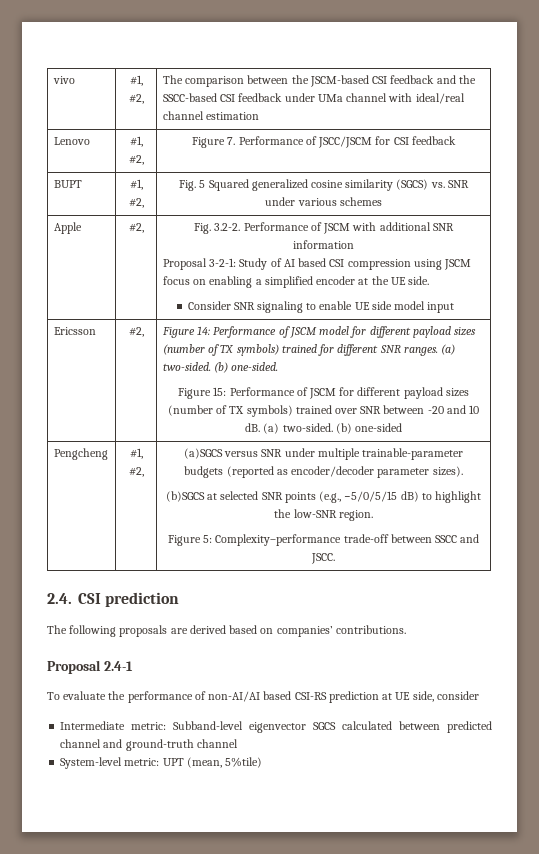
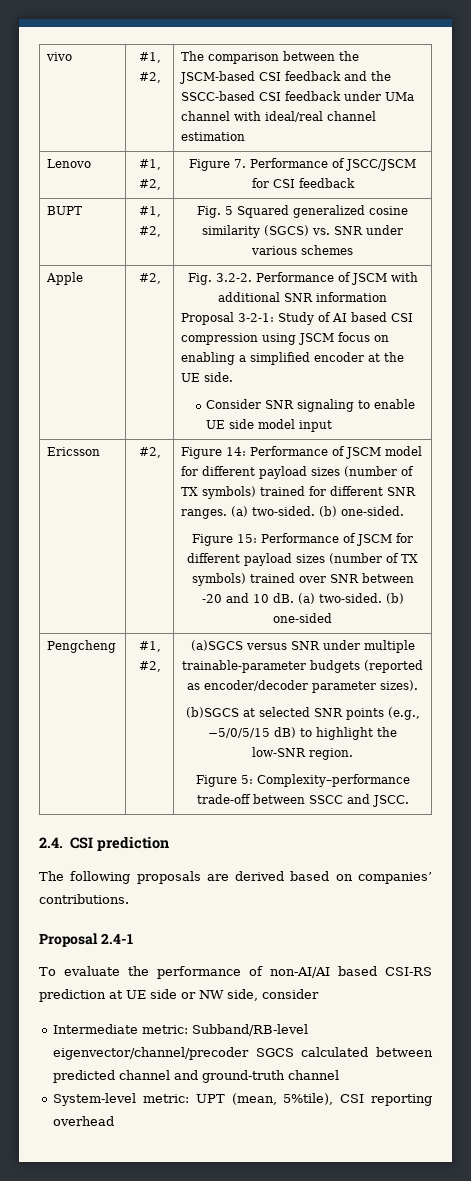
(411, 696) none -> [150,989,224,999] side or NW
[173,721,307,733] Subband-level eigenvector -> [192,1024,309,1036] [53,1047,250,1060] Subband/RB-level eigenvector/channel/precoder
[225,757,263,768] 5%tile) -> [283,1093,432,1106] [53,1116,115,1126] 5%tile), CSI reporting overhead

